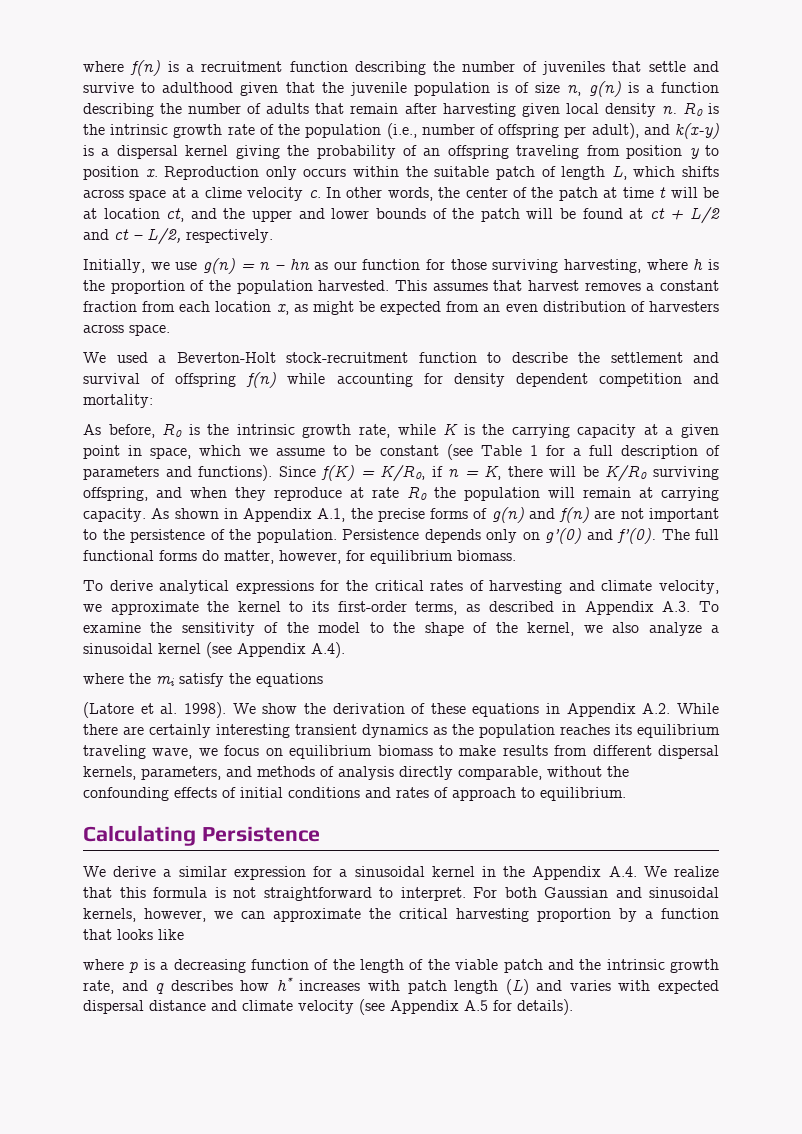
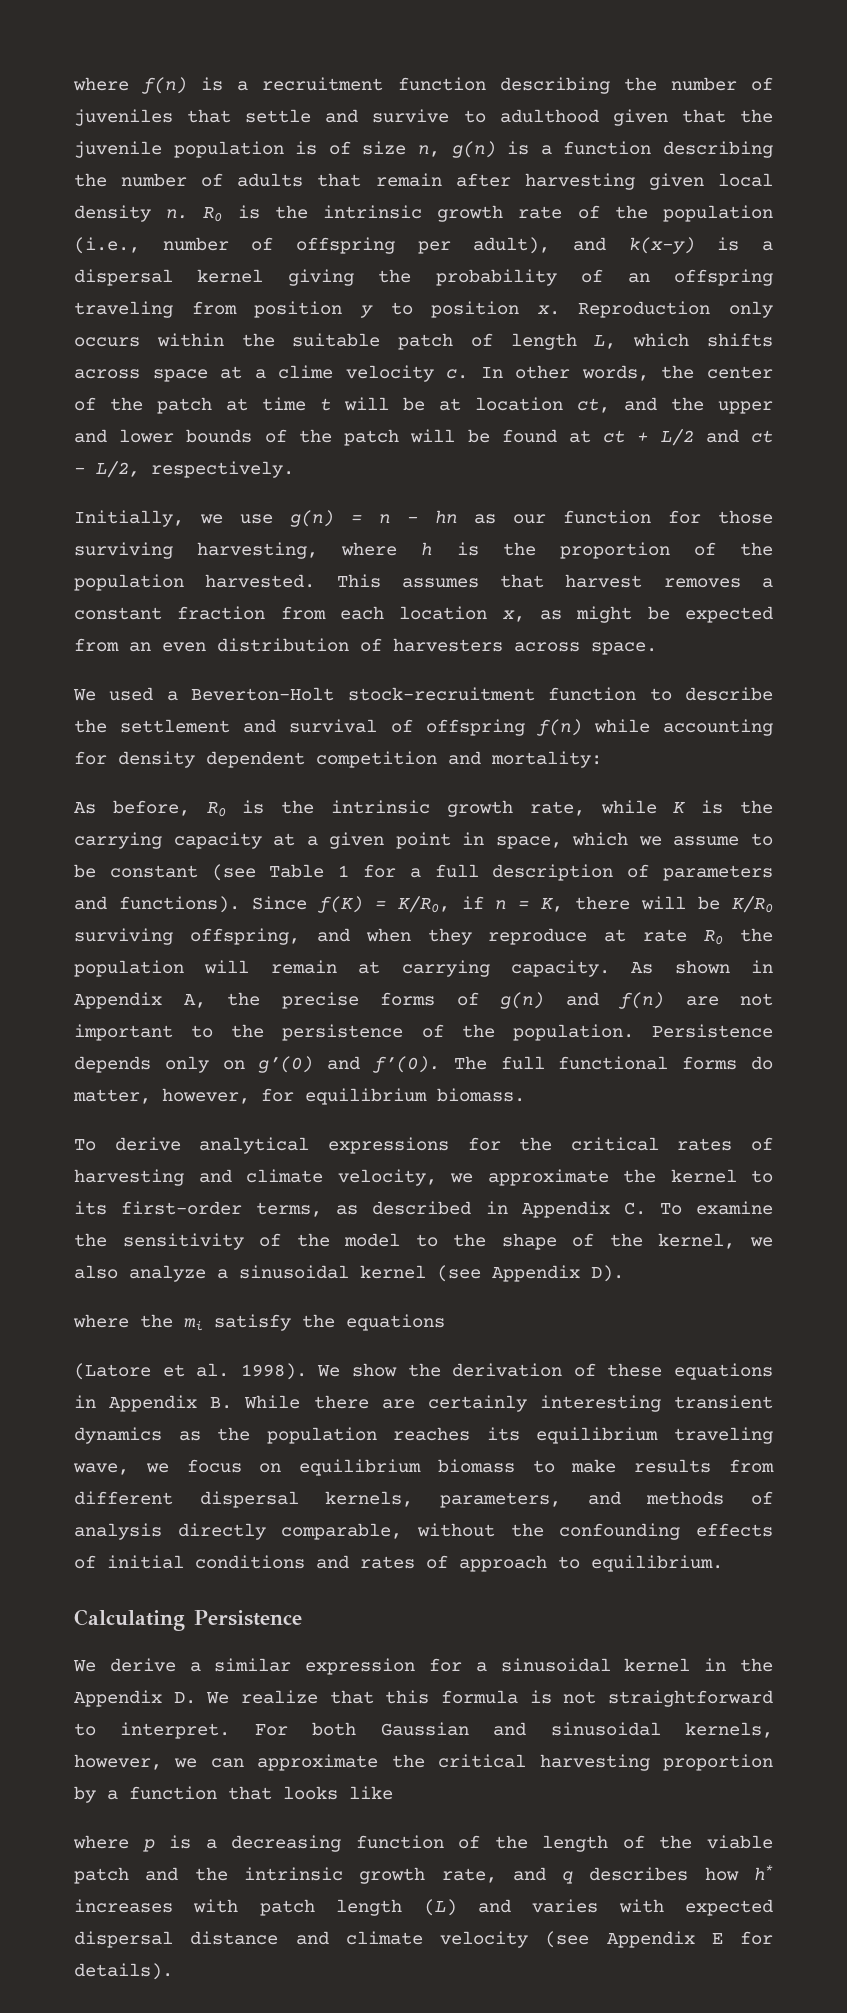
[317,508,346,522] A.1, -> [183,994,206,1008] A,
[662,601,691,612] A.3. -> [623,1202,646,1215] C.
[311,642,345,658] A.4). -> [591,1265,624,1282] D).
[642,703,671,714] A.2. -> [210,1397,233,1409] B.
[608,866,637,877] A.4. -> [173,1692,196,1704] D.
[464,1000,488,1011] A.5 -> [711,1933,723,1944] E

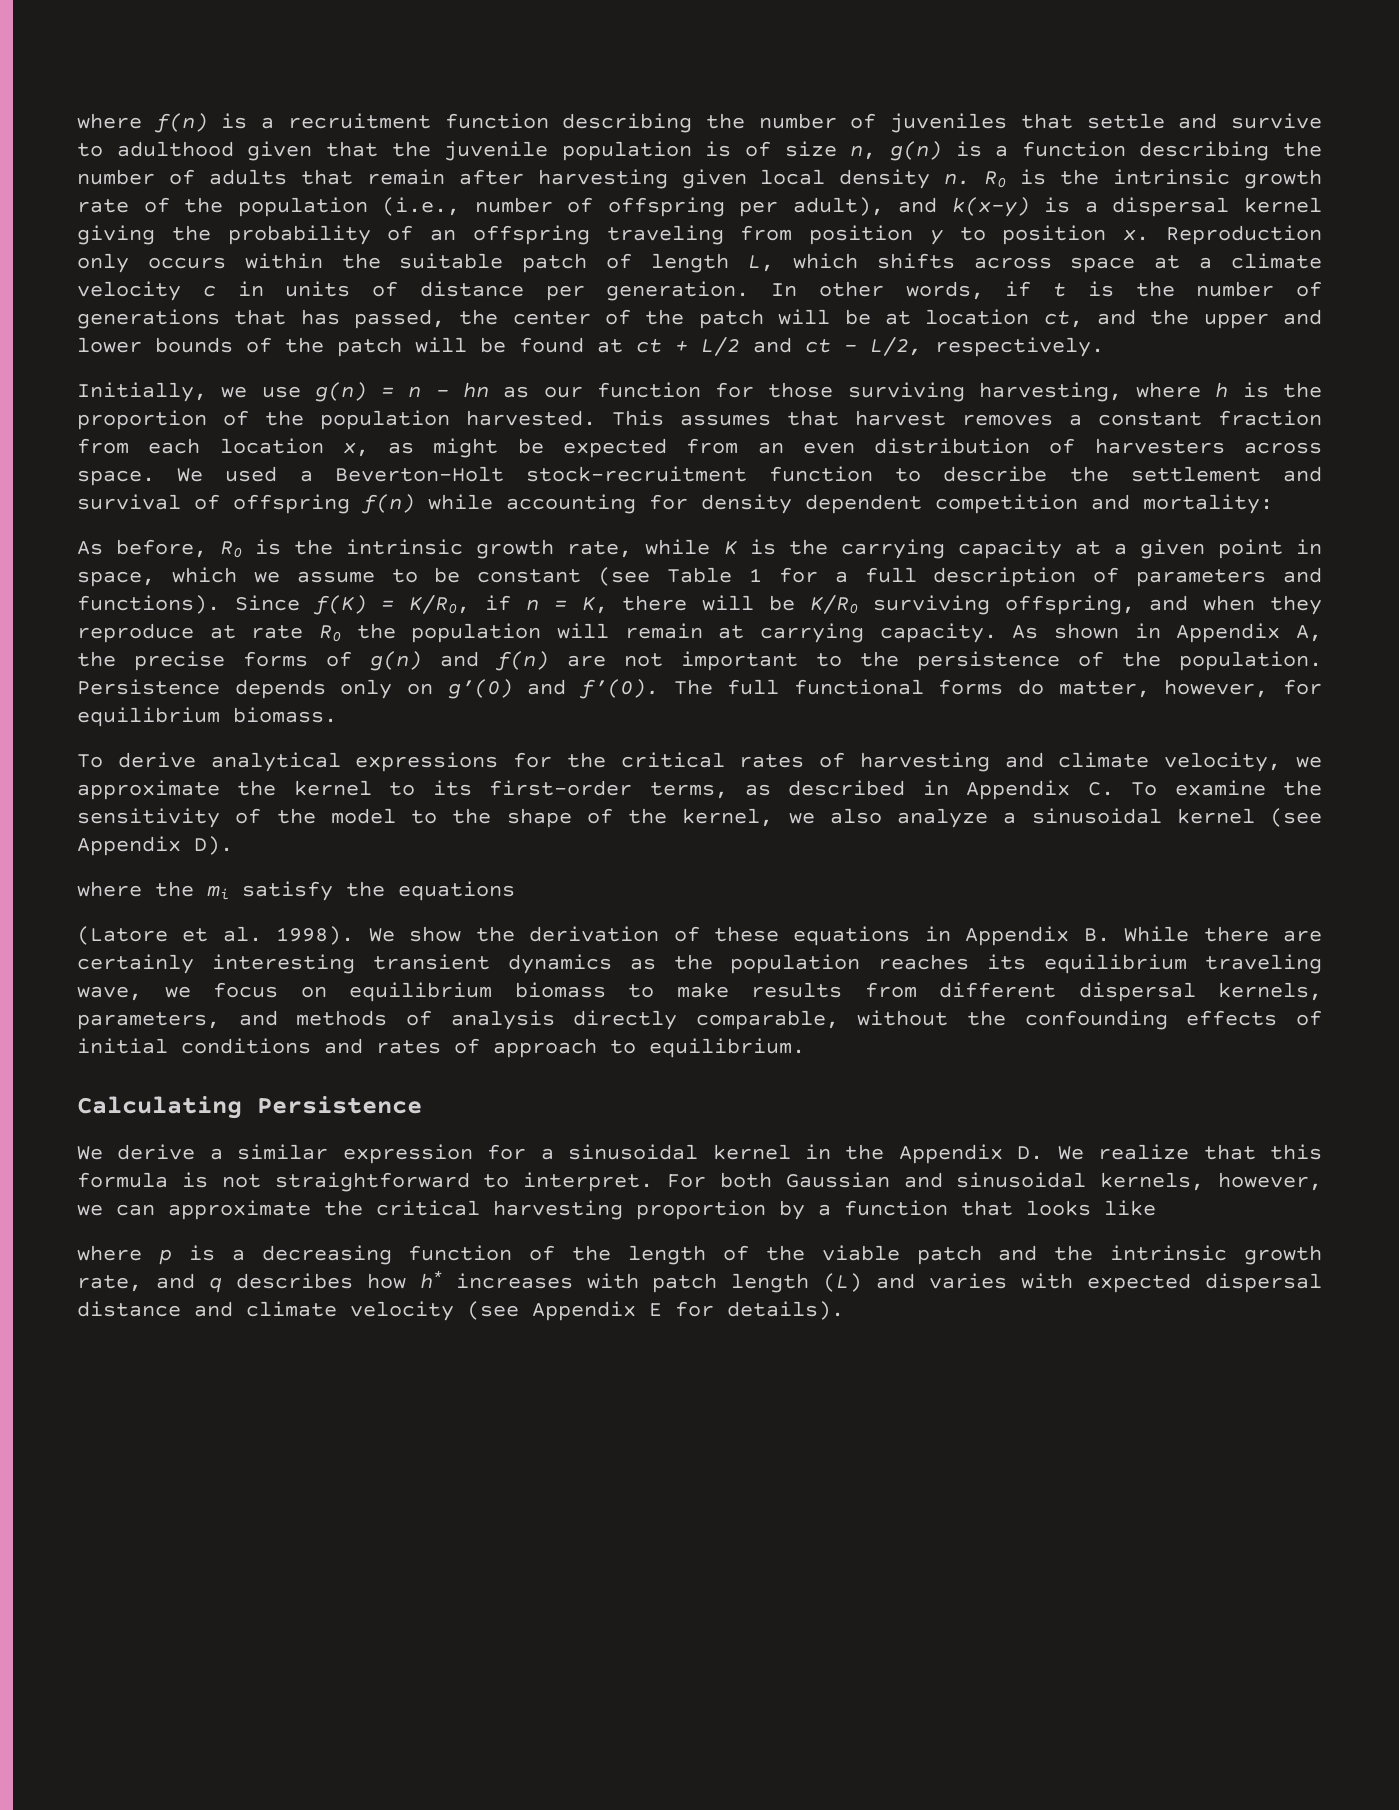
[278,365,649,382] clime velocity c. In other words, -> [1230,253,1322,269] [77,281,1322,301] [77,309,446,329] climate velocity c in units of distance per generation. In other words, if t is the number of generations that has passed,
[226,397,331,411] at time t -> (764, 319) none
(657, 648) // -> (155, 478) none

